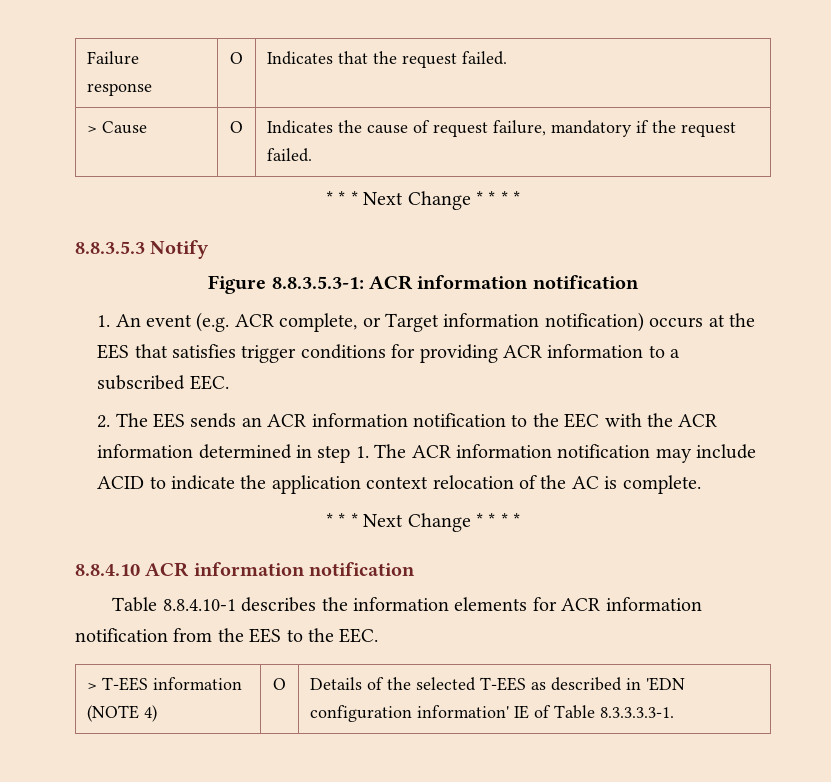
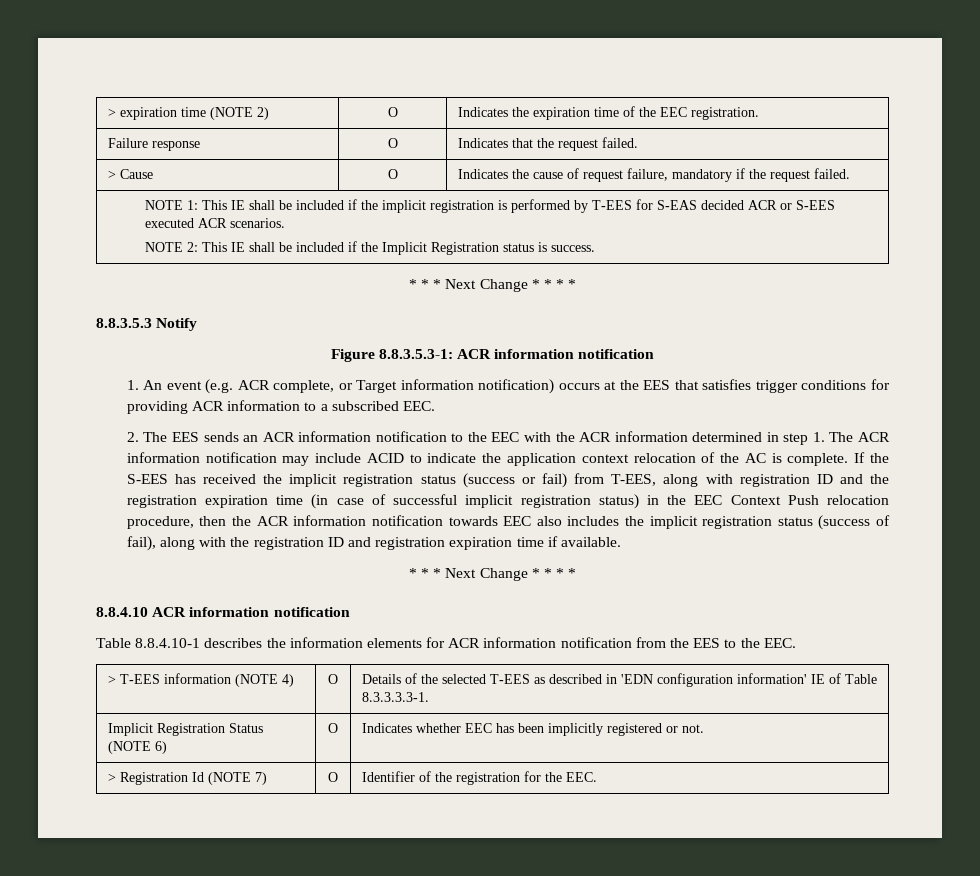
(86, 58) none -> [107,107,269,120] [387,107,398,117] [457,106,759,120] > expiration time (NOTE 2) | O | Indicates the expiration time of the EEC registration. //
(312, 155) none -> [145,199,836,213] [145,218,286,228] [145,241,596,255] // NOTE 1: This IE shall be included if the implicit registration is performed by T-EES for S-EAS decided ACR or S-EES executed ACR scenarios. // NOTE 2: This IE shall be included if the Implicit Registration status is success.
(701, 484) none -> [854,452,890,463] [126,473,890,488] [126,494,889,509] [126,515,891,530] [126,536,621,551] If the S-EES has received the implicit registration status (success or fail) from T-EES, along with registration ID and the registration expiration time (in case of successful implicit registration status) in the EEC Context Push relocation procedure, then the ACR information notification towards EEC also includes the implicit registration status (success of fail), along with the registration ID and registration expiration time if available.
(674, 712) none -> [107,723,263,736] [107,741,167,754] [328,723,338,733] [361,723,704,736] [107,772,267,785] [328,772,338,782] [361,771,597,785] // Implicit Registration Status (NOTE 6) | O | Indicates whether EEC has been implicitly registered or not. // > Registration Id (NOTE 7) | O | Identifier of the registration for the EEC.

